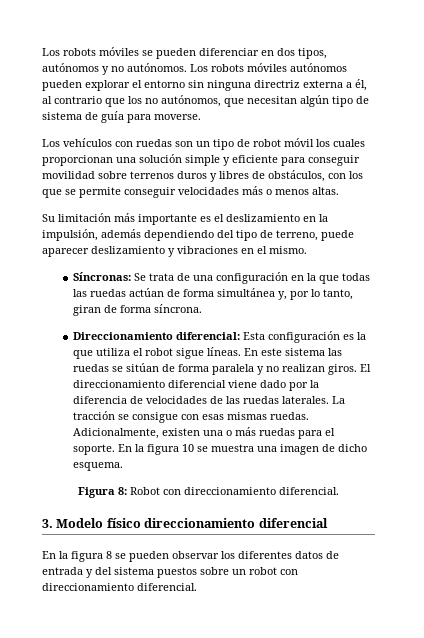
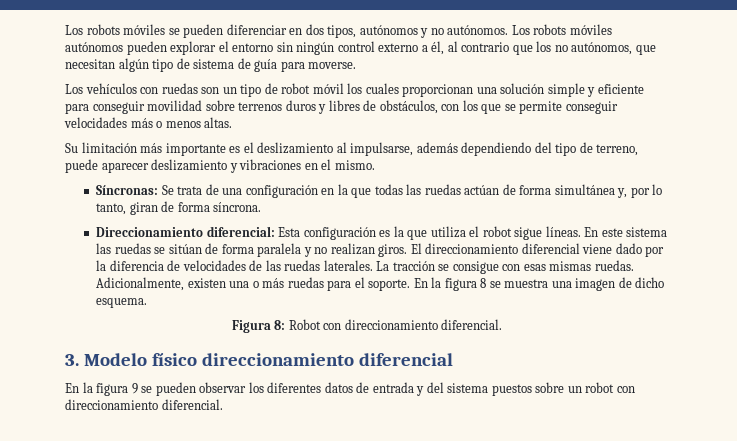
[207,80,343,91] ninguna directriz externa -> [296,41,419,55] ningún control externo
[303,214,328,222] [42,229,98,241] en la impulsión, -> [336,142,414,156] al impulsarse,
[181,444,194,452] 10 -> [480,278,487,288] 8
[106,551,112,559] 8 -> [131,383,138,394] 9

